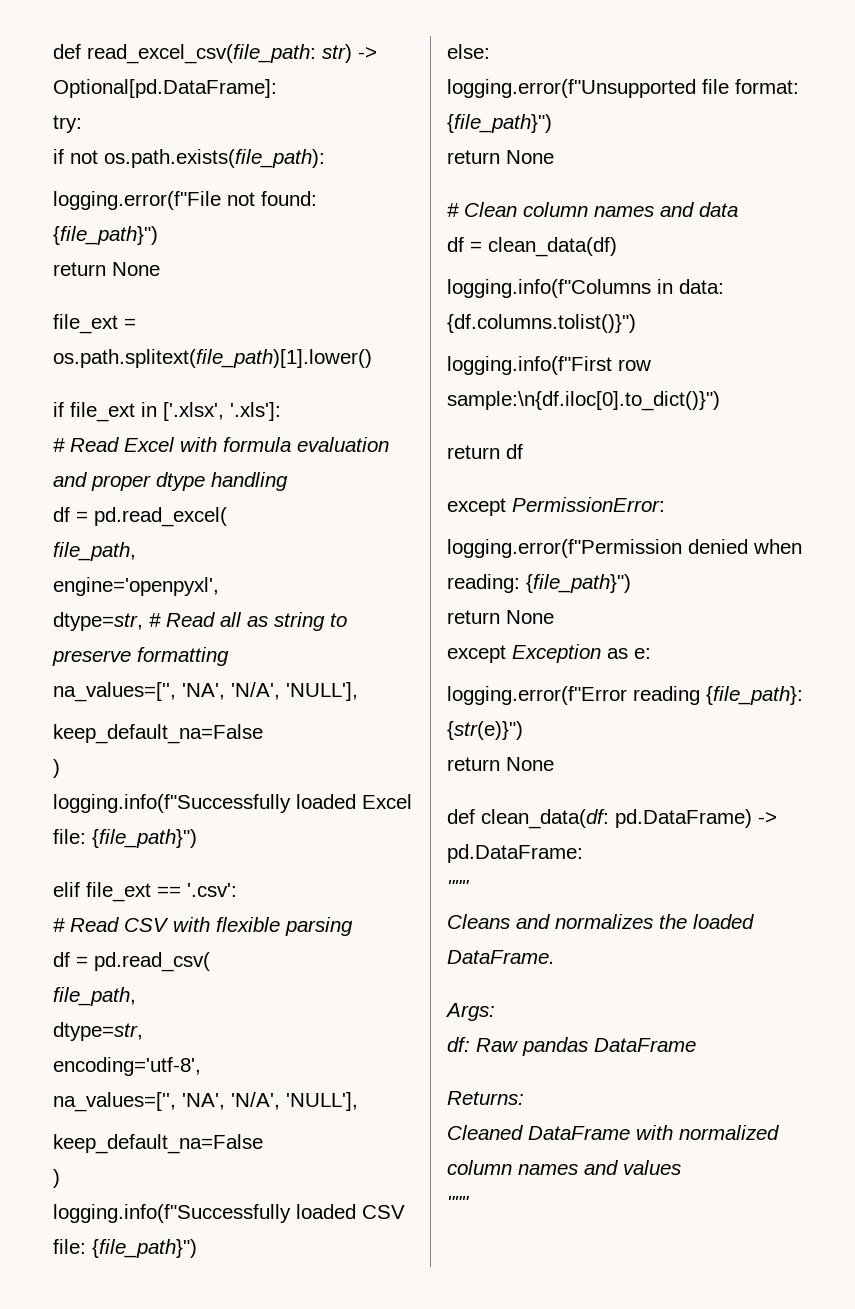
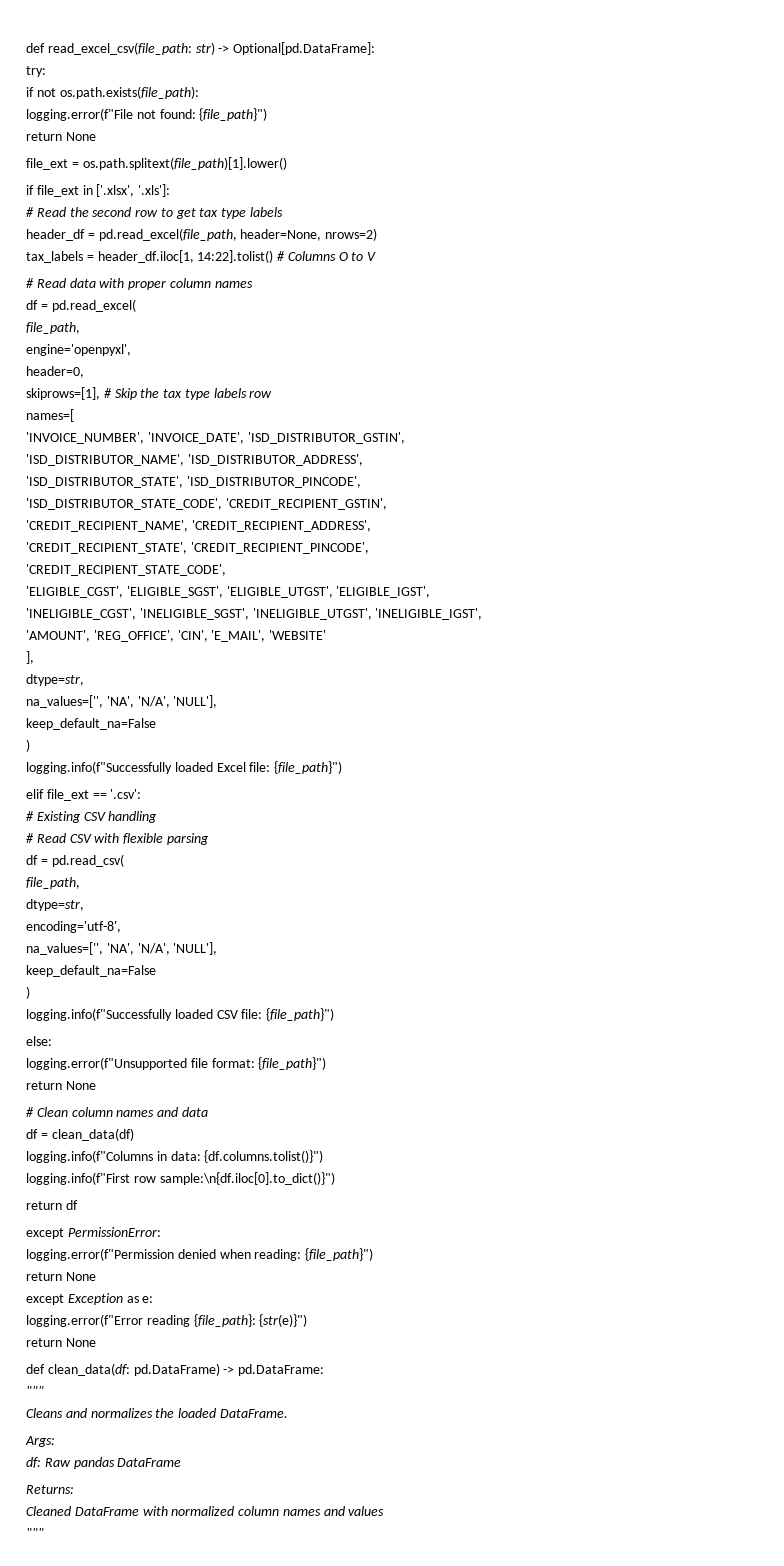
[124,437,389,452] [53,472,288,491] Excel with formula evaluation and proper dtype handling -> [69,207,284,219] [26,228,378,241] [26,250,377,263] [26,278,253,290] the second row to get tax type labels // header_df = pd.read_excel(file_path, header=None, nrows=2) // tax_labels = header_df.iloc[1, 14:22].tolist() # Columns O to V // # Read data with proper column names
[53,612,347,631] [52,647,229,666] dtype=str, # Read all as string to preserve formatting -> [26,366,84,378] [26,387,273,400] [26,409,74,422] [26,432,405,444] [26,454,363,466] [26,476,361,488] [26,498,387,510] [26,520,371,532] [26,542,369,554] [26,564,226,576] [26,586,431,598] [26,608,483,620] [26,630,327,642] [26,651,34,664] [26,674,84,686] header=0, // skiprows=[1], # Skip the tax type labels row // names=[ // 'INVOICE_NUMBER', 'INVOICE_DATE', 'ISD_DISTRIBUTOR_GSTIN', // 'ISD_DISTRIBUTOR_NAME', 'ISD_DISTRIBUTOR_ADDRESS', // 'ISD_DISTRIBUTOR_STATE', 'ISD_DISTRIBUTOR_PINCODE', // 'ISD_DISTRIBUTOR_STATE_CODE', 'CREDIT_RECIPIENT_GSTIN', // 'CREDIT_RECIPIENT_NAME', 'CREDIT_RECIPIENT_ADDRESS', // 'CREDIT_RECIPIENT_STATE', 'CREDIT_RECIPIENT_PINCODE', // 'CREDIT_RECIPIENT_STATE_CODE', // 'ELIGIBLE_CGST', 'ELIGIBLE_SGST', 'ELIGIBLE_UTGST', 'ELIGIBLE_IGST', // 'INELIGIBLE_CGST', 'INELIGIBLE_SGST', 'INELIGIBLE_UTGST', 'INELIGIBLE_IGST', // 'AMOUNT', 'REG_OFFICE', 'CIN', 'E_MAIL', 'WEBSITE' // ], // dtype=str,
(237, 890) none -> [26,811,158,823] // # Existing CSV handling

